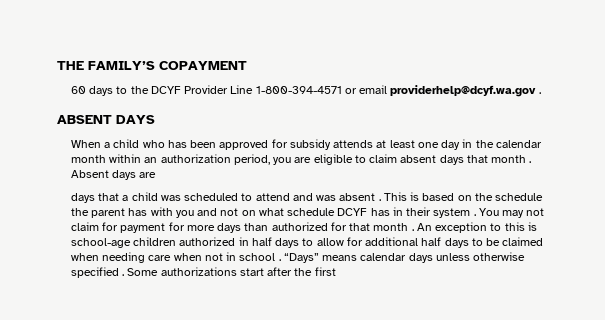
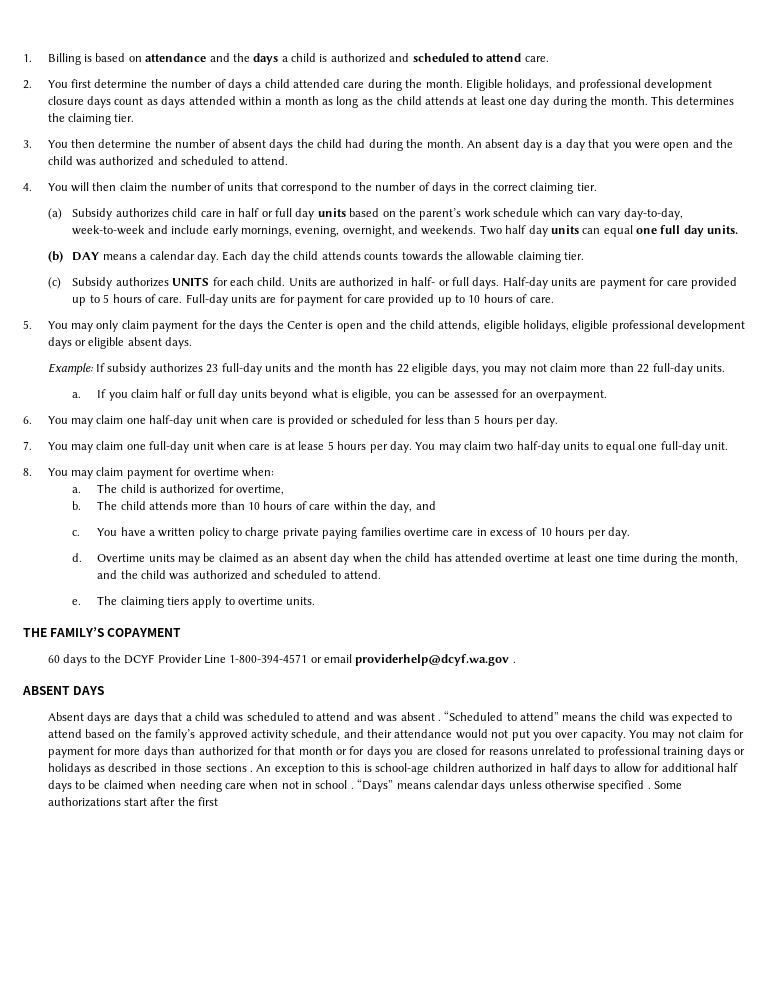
(57, 65) none -> [23,53,549,65] [23,79,713,91] [47,96,735,108] [47,113,135,125] [23,139,734,151] [47,156,288,166] [23,182,597,194] [47,208,683,220] [72,225,739,237] [47,251,585,263] [47,277,737,289] [72,294,554,306] [23,320,746,332] [47,337,193,349] [47,363,725,375] [72,389,607,401] [23,415,559,427] [23,441,729,453] [23,467,274,479] [72,484,285,495] [72,501,436,513] [72,527,630,539] [72,553,739,565] [97,570,382,580] [72,596,316,608] 1. Billing is based on attendance and the days a child is authorized and scheduled to attend care. // 2. You first determine the number of days a child attended care during the month. Eligible holidays, and professional development closure days count as days attended within a month as long as the child attends at least one day during the month. This determines the claiming tier. // 3. You then determine the number of absent days the child had during the month. An absent day is a day that you were open and the child was authorized and scheduled to attend. // 4. You will then claim the number of units that correspond to the number of days in the correct claiming tier. // (a) Subsidy authorizes child care in half or full day units based on the parent’s work schedule which can vary day-to-day, week-to-week and include early mornings, evening, overnight, and weekends. Two half day units can equal one full day units. // (b) DAY means a calendar day. Each day the child attends counts towards the allowable claiming tier. // (c) Subsidy authorizes UNITS for each child. Units are authorized in half- or full days. Half-day units are payment for care provided up to 5 hours of care. Full-day units are for payment for care provided up to 10 hours of care. // 5. You may only claim payment for the days the Center is open and the child attends, eligible holidays, eligible professional development days or eligible absent days. // Example: If subsidy authorizes 23 full-day units and the month has 22 eligible days, you may not claim more than 22 full-day units. // a. If you claim half or full day units beyond what is eligible, you can be assessed for an overpayment. // 6. You may claim one half-day unit when care is provided or scheduled for less than 5 hours per day. // 7. You may claim one full-day unit when care is at lease 5 hours per day. You may claim two half-day units to equal one full-day unit. // 8. You may claim payment for overtime when: // a. The child is authorized for overtime, // b. The child attends more than 10 hours of care within the day, and // c. You have a written policy to charge private paying families overtime care in excess of 10 hours per day. // d. Overtime units may be claimed as an absent day when the child has attended overtime at least one time during the month, and the child was authorized and scheduled to attend. // e. The claiming tiers apply to overtime units. //
[71,139,542,150] [71,154,532,165] When a child who has been approved for subsidy attends at least one day in the calendar month within an authorization period, you are eligible to claim absent days that month . -> (105, 690) none
(157, 175) // -> (131, 718) none
[383,192,544,201] [71,207,476,218] This is based on the schedule the parent has with you and not on what schedule DCYF has in their system . -> [444,711,733,724] [47,729,626,741] “Scheduled to attend” means the child was expected to attend based on the family’s approved activity schedule, and their attendance would not put you over capacity.
(409, 227) none -> [336,746,745,758] [47,763,247,775] or for days you are closed for reasons unrelated to professional training days or holidays as described in those sections

